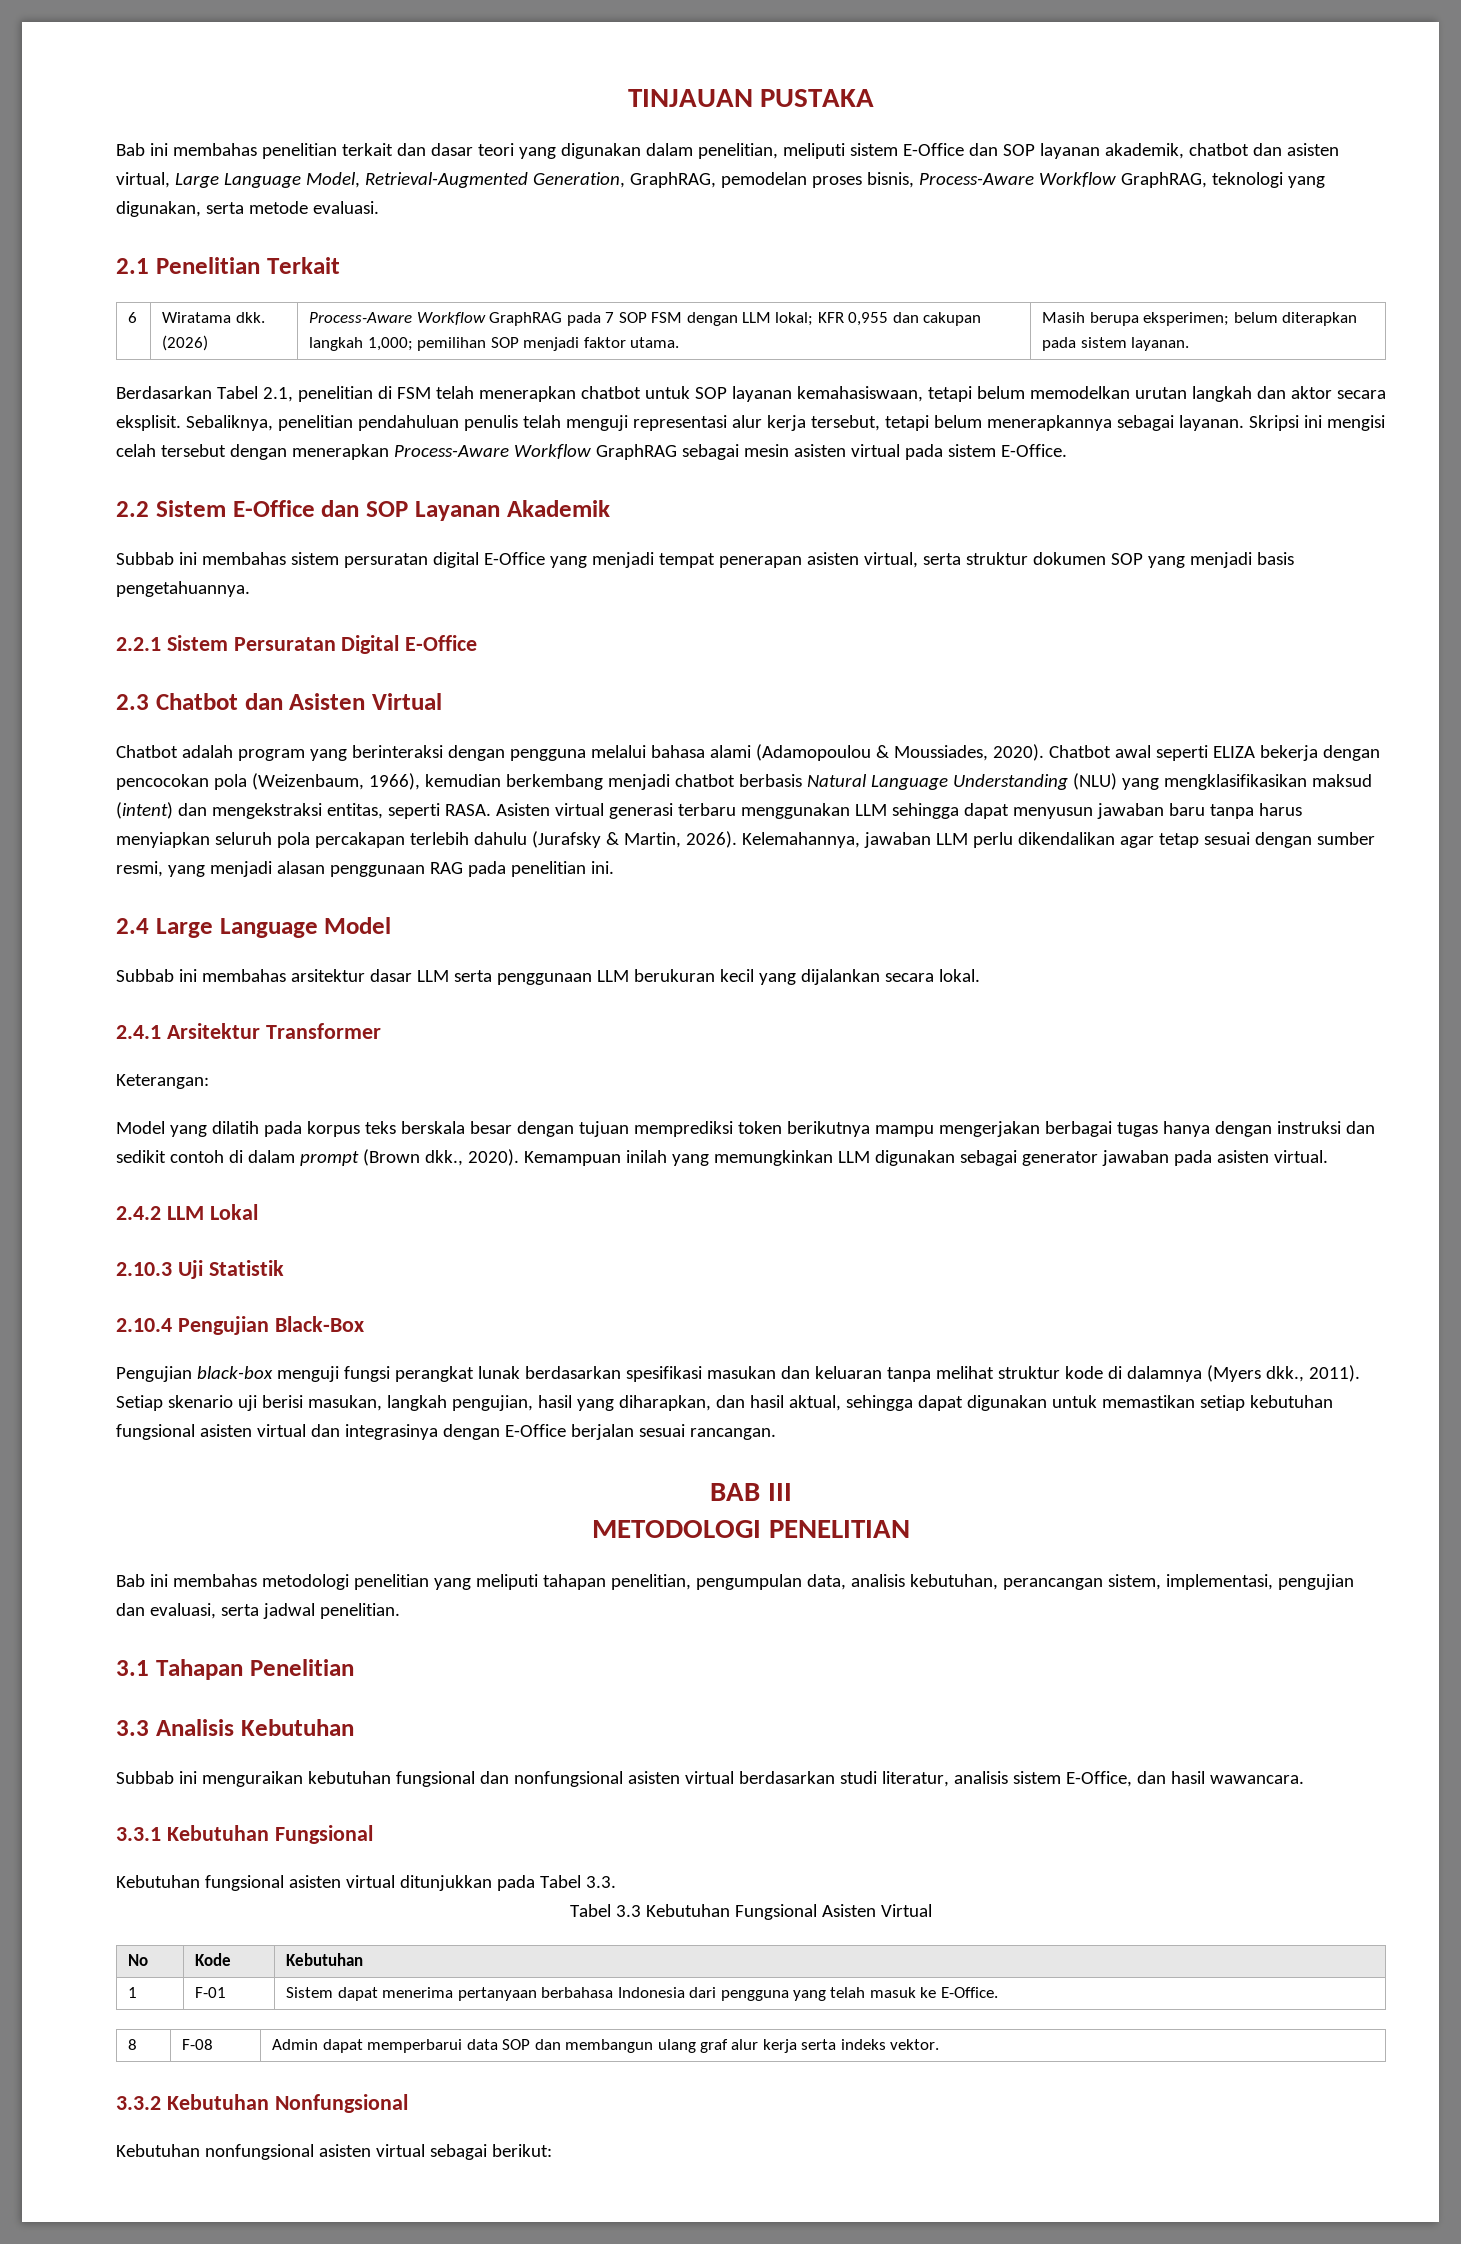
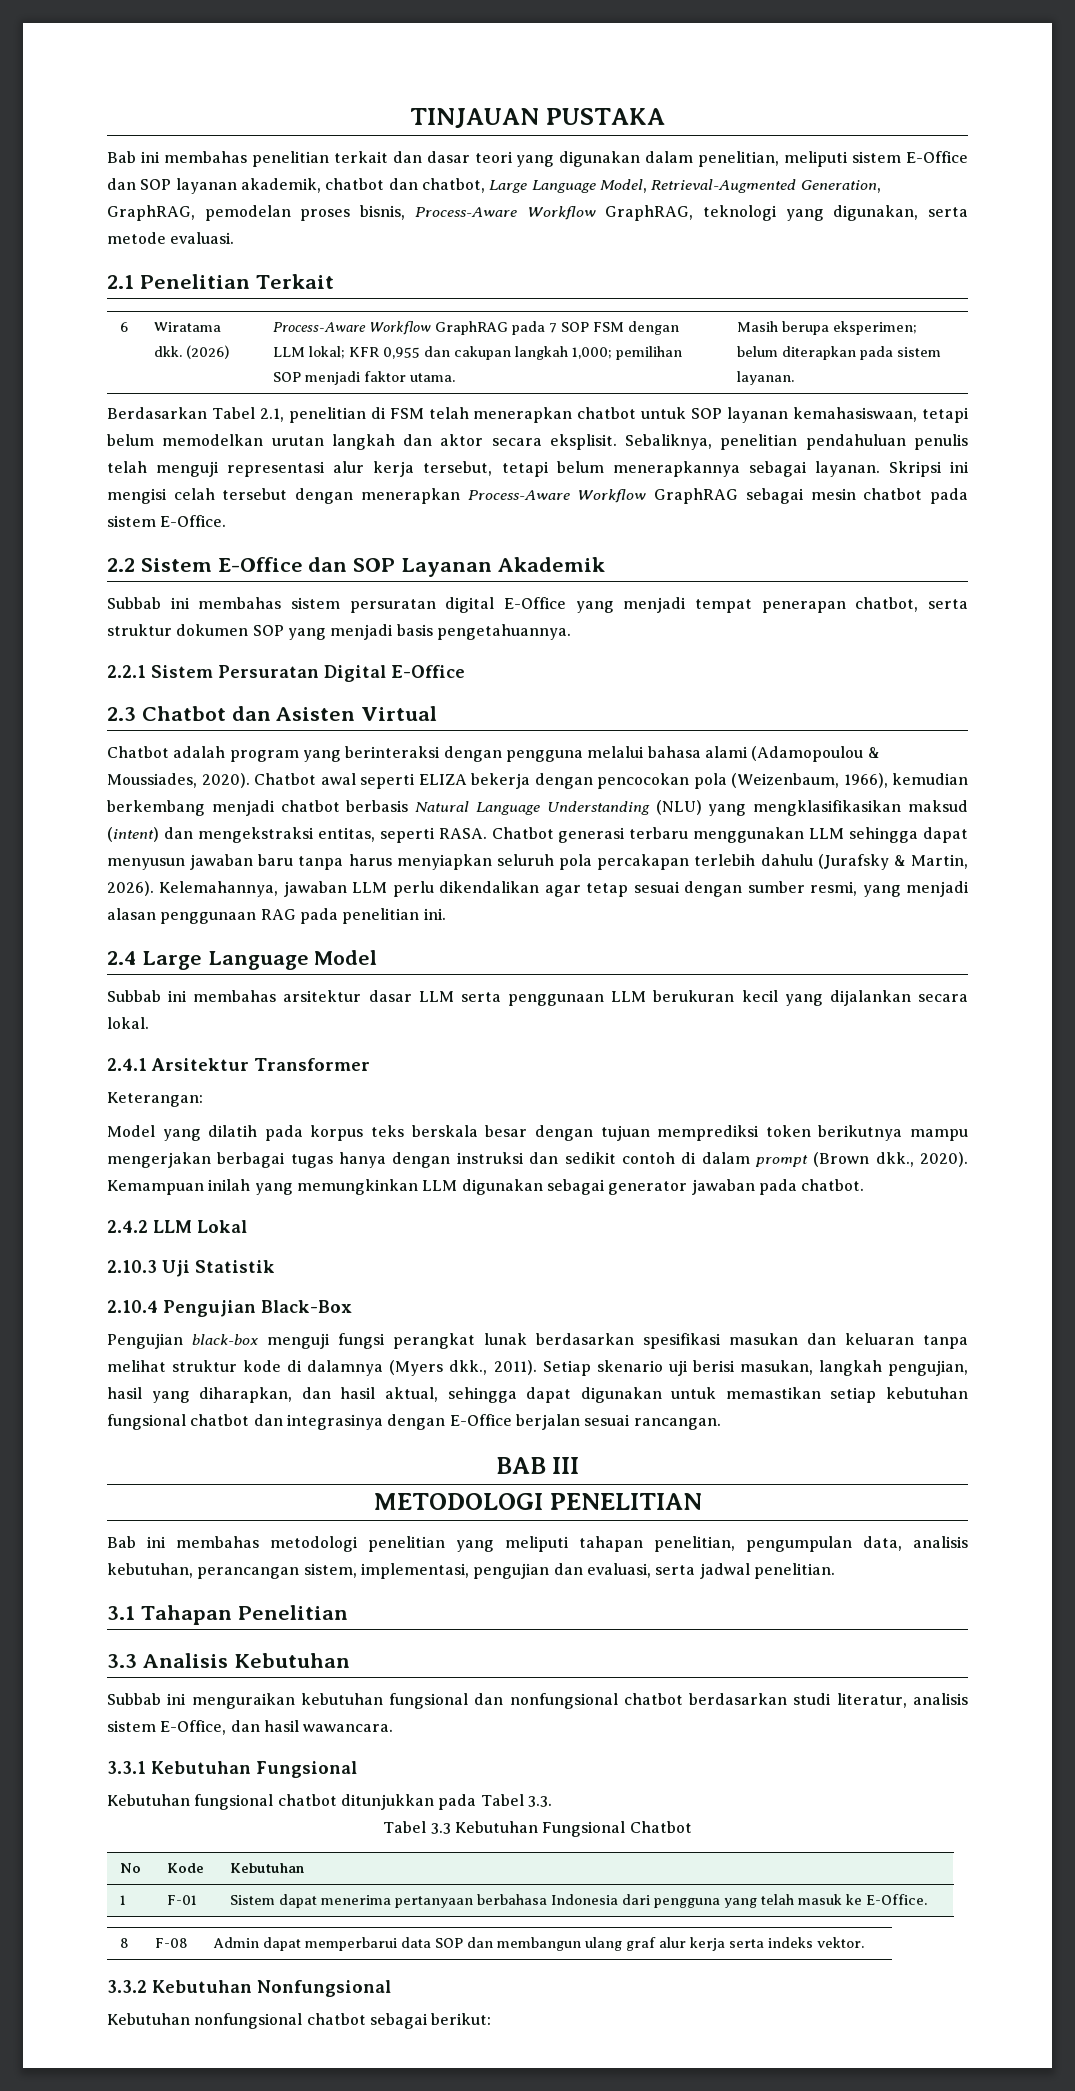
[1286,143,1339,156] [116,172,170,188] asisten virtual, -> [421,178,485,193] chatbot,
[793,444,900,457] asisten virtual -> [863,488,923,500] chatbot
[806,552,918,568] asisten virtual, -> [855,597,919,612] chatbot,
[495,803,604,816] Asisten virtual -> [491,827,554,839] Chatbot
[1216,1150,1328,1163] asisten virtual. -> [801,1179,865,1191] chatbot.
[199,1424,306,1437] asisten virtual -> [190,1414,250,1426] chatbot
[627,1771,734,1784] asisten virtual -> [623,1693,683,1705] chatbot
[288,1875,395,1888] asisten virtual -> [277,1794,337,1806] chatbot
[821,1904,932,1917] Asisten Virtual -> [629,1821,692,1833] Chatbot
[318,2144,425,2157] asisten virtual -> [306,2013,366,2025] chatbot

